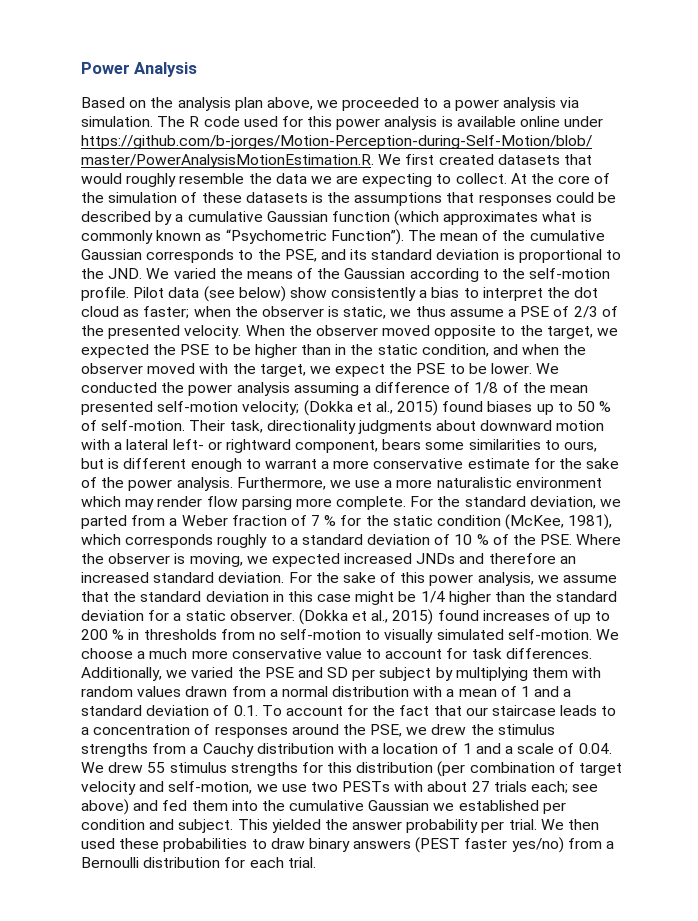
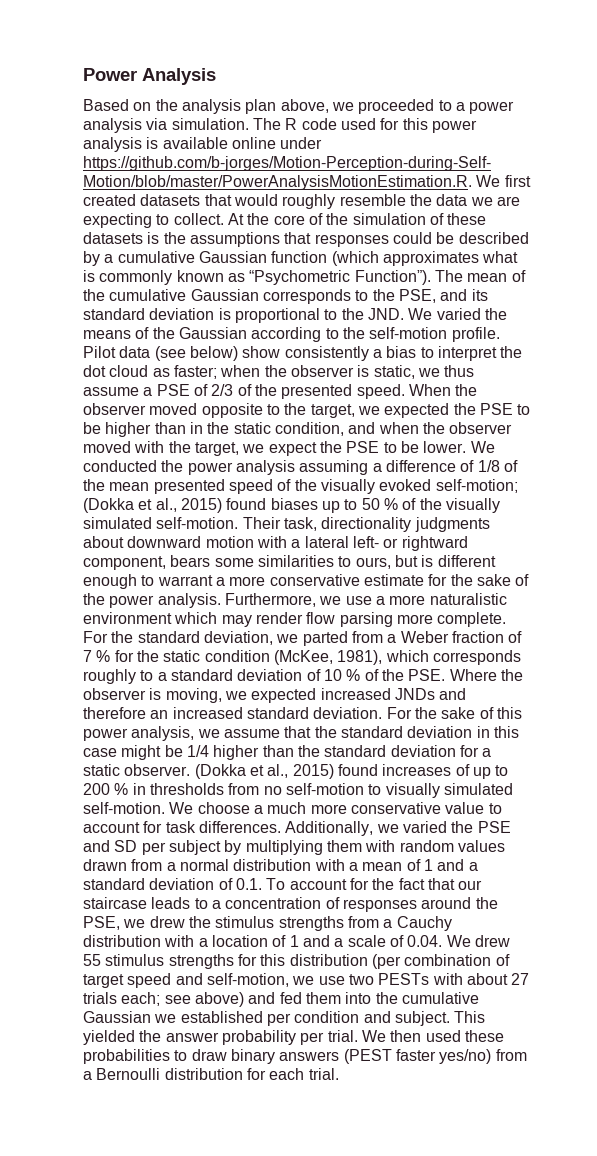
[184,325,242,339] velocity. -> [356,384,405,399] speed.
[157,401,300,415] self-motion velocity; -> [228,479,518,494] speed of the visually evoked self-motion;
(97, 425) none -> [419,498,500,513] [83,517,152,529] the visually simulated
[81,781,136,795] velocity -> [127,973,172,988] speed

